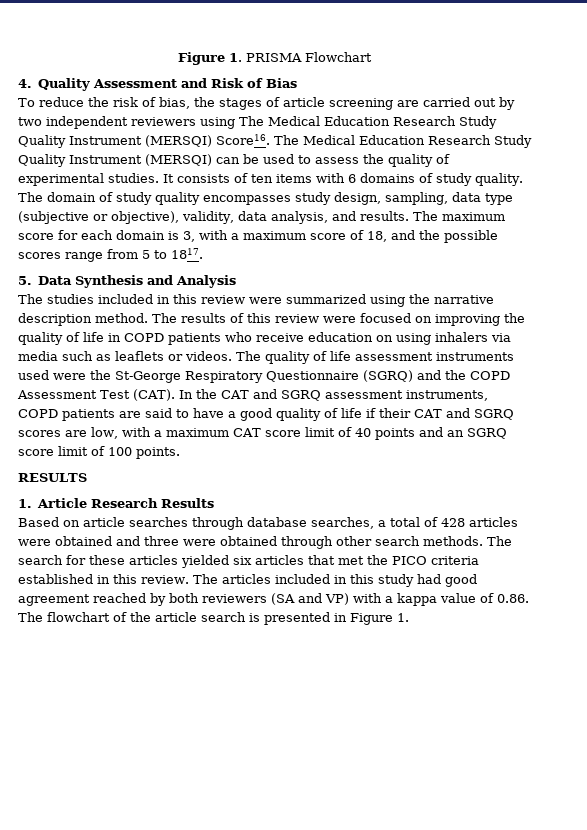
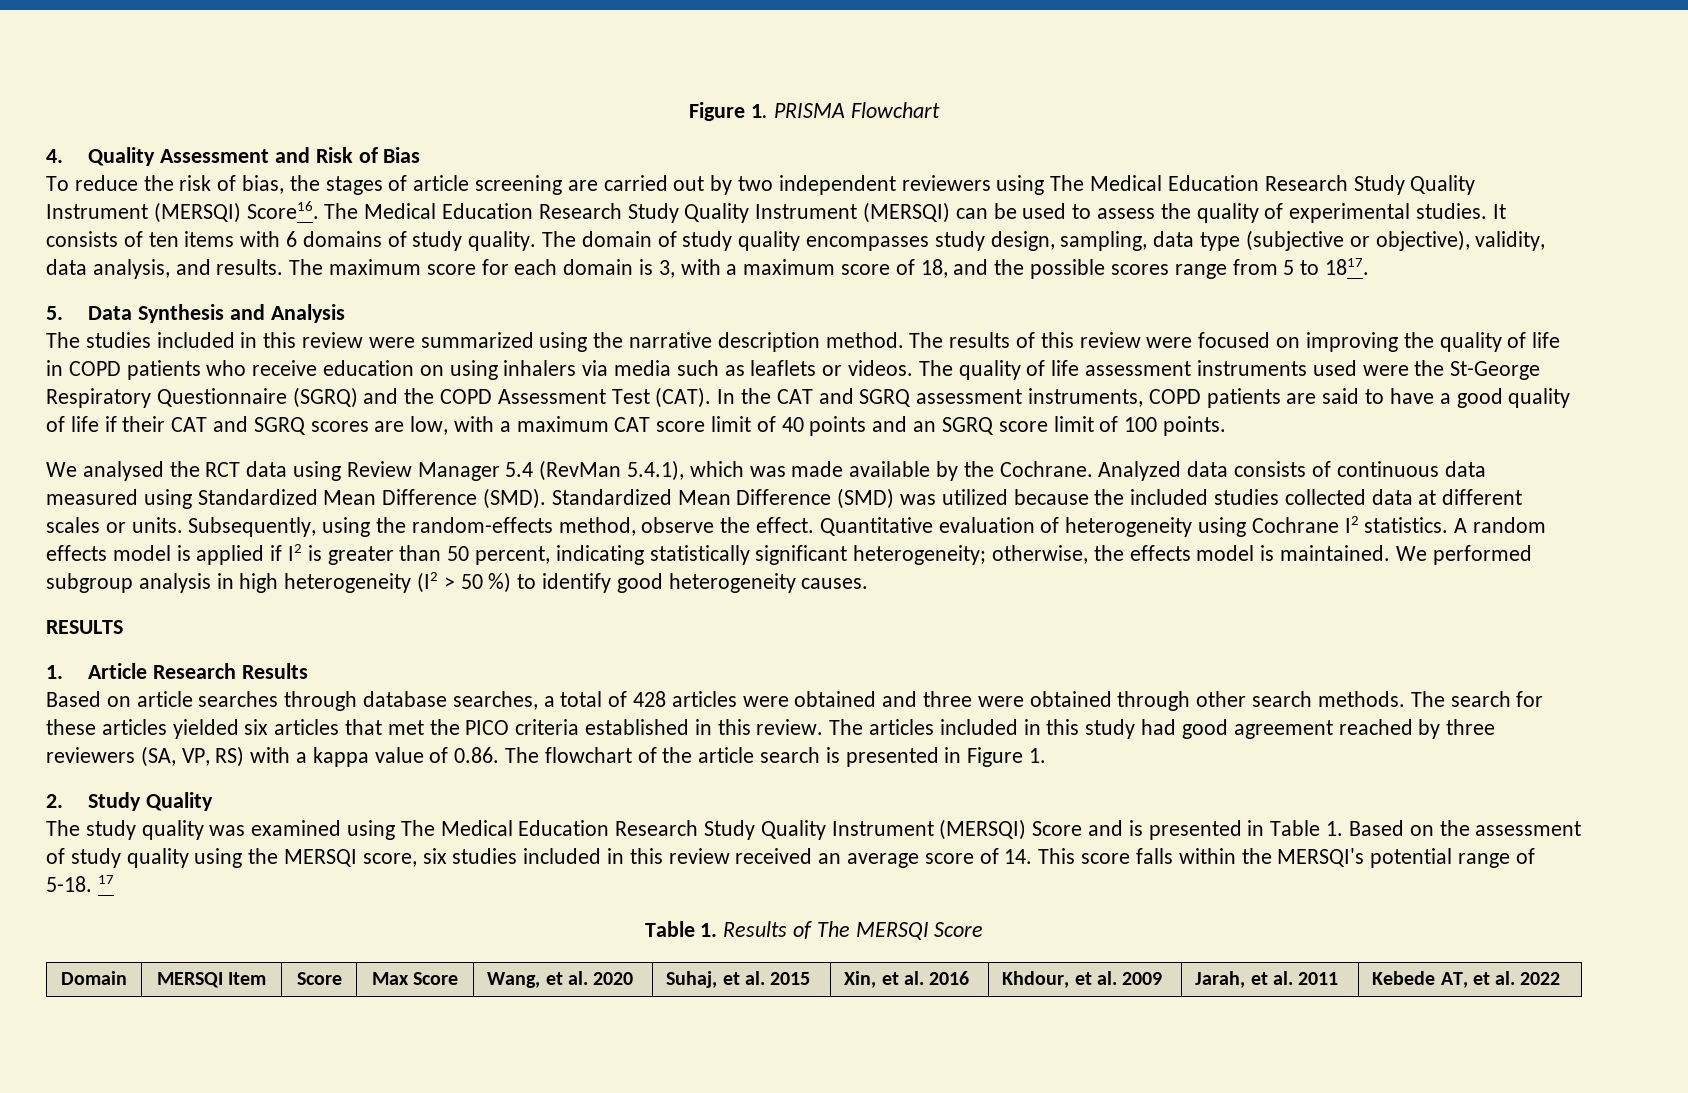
(180, 453) none -> [46,460,1486,481] [46,488,1523,509] [46,516,1547,537] [46,544,1532,565] [46,572,869,593] // We analysed the RCT data using Review Manager 5.4 (RevMan 5.4.1), which was made available by the Cochrane. Analyzed data consists of continuous data measured using Standardized Mean Difference (SMD). Standardized Mean Difference (SMD) was utilized because the included studies collected data at different scales or units. Subsequently, using the random-effects method, observe the effect. Quantitative evaluation of heterogeneity using Cochrane I2 statistics. A random effects model is applied if I2 is greater than 50 percent, indicating statistically significant heterogeneity; otherwise, the effects model is maintained. We performed subgroup analysis in high heterogeneity (I2 > 50 %) to identify good heterogeneity causes.
[169,593,349,605] both reviewers (SA and VP) -> [1446,719,1496,735] [46,746,245,767] three reviewers (SA, VP, RS)
(409, 617) none -> [46,792,214,811] [46,819,1582,840] [46,848,1535,868] [46,875,114,892] [644,921,984,940] [61,971,127,985] [156,972,267,988] [296,972,342,985] [371,972,459,985] [487,971,634,988] [666,971,811,988] [844,971,970,988] [1002,971,1163,988] [1195,971,1339,988] [1372,971,1561,988] // 2. Study Quality // The study quality was examined using The Medical Education Research Study Quality Instrument (MERSQI) Score and is presented in Table 1. Based on the assessment of study quality using the MERSQI score, six studies included in this review received an average score of 14. This score falls within the MERSQI's potential range of 5-18. 17 // Table 1. Results of The MERSQI Score // Domain | MERSQI Item | Score | Max Score | Wang, et al. 2020 | Suhaj, et al. 2015 | Xin, et al. 2016 | Khdour, et al. 2009 | Jarah, et al. 2011 | Kebede AT, et al. 2022

